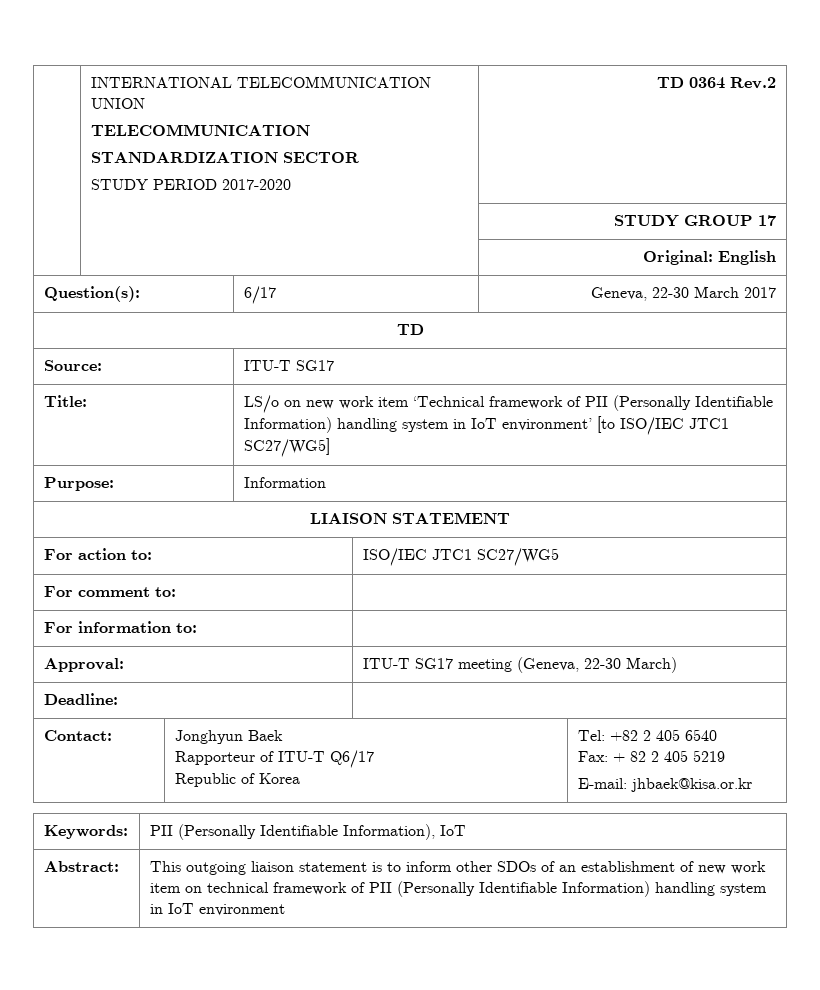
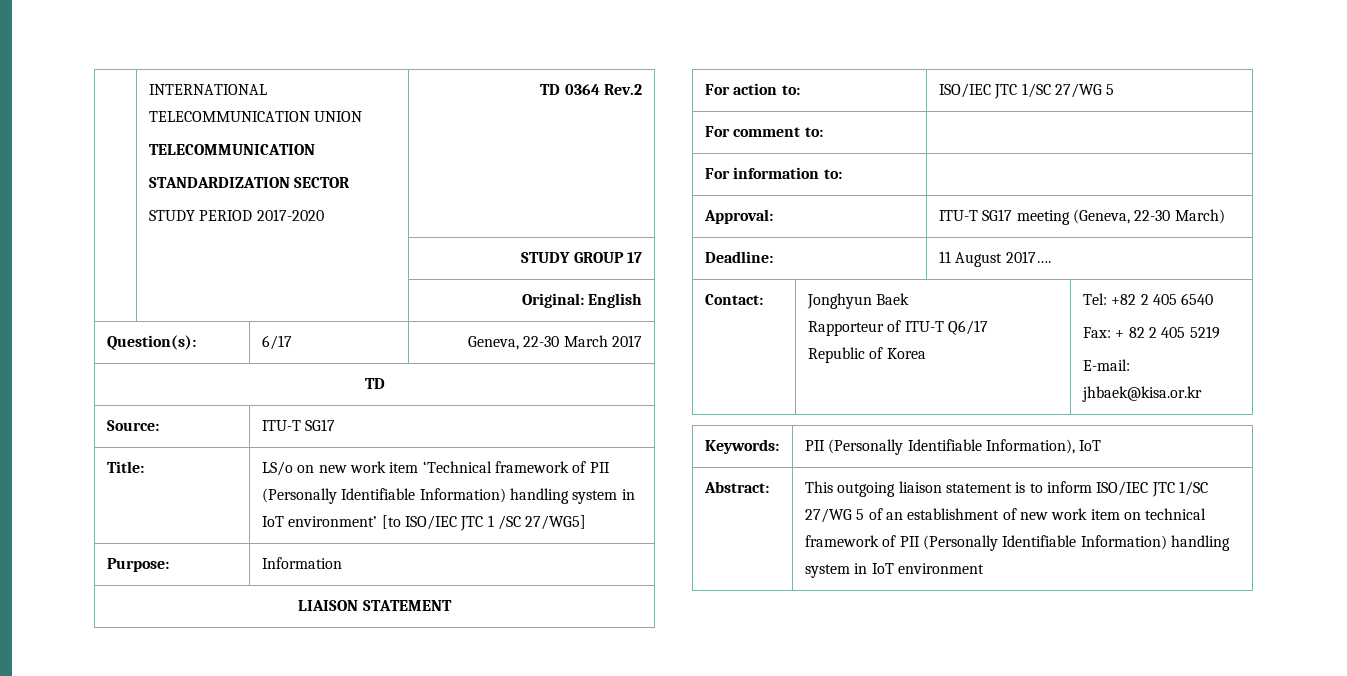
[688,418,729,429] [243,438,330,457] JTC1 SC27/WG5] -> [460,515,587,531] JTC 1 /SC 27/WG5]
[431,548,559,566] JTC1 SC27/WG5 -> [994,83,1115,99] JTC 1/SC 27/WG 5
(118, 699) none -> [938,251,1051,267] 11 August 2017….
[455,861,536,872] other SDOs -> [1096,481,1208,497] [804,508,865,523] ISO/IEC JTC 1/SC 27/WG 5

